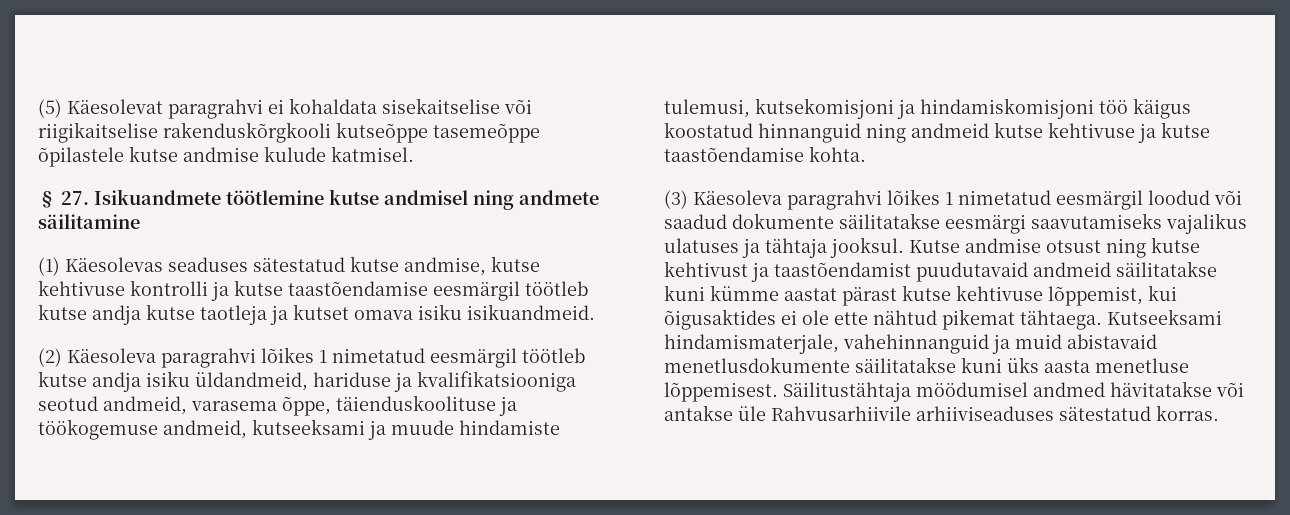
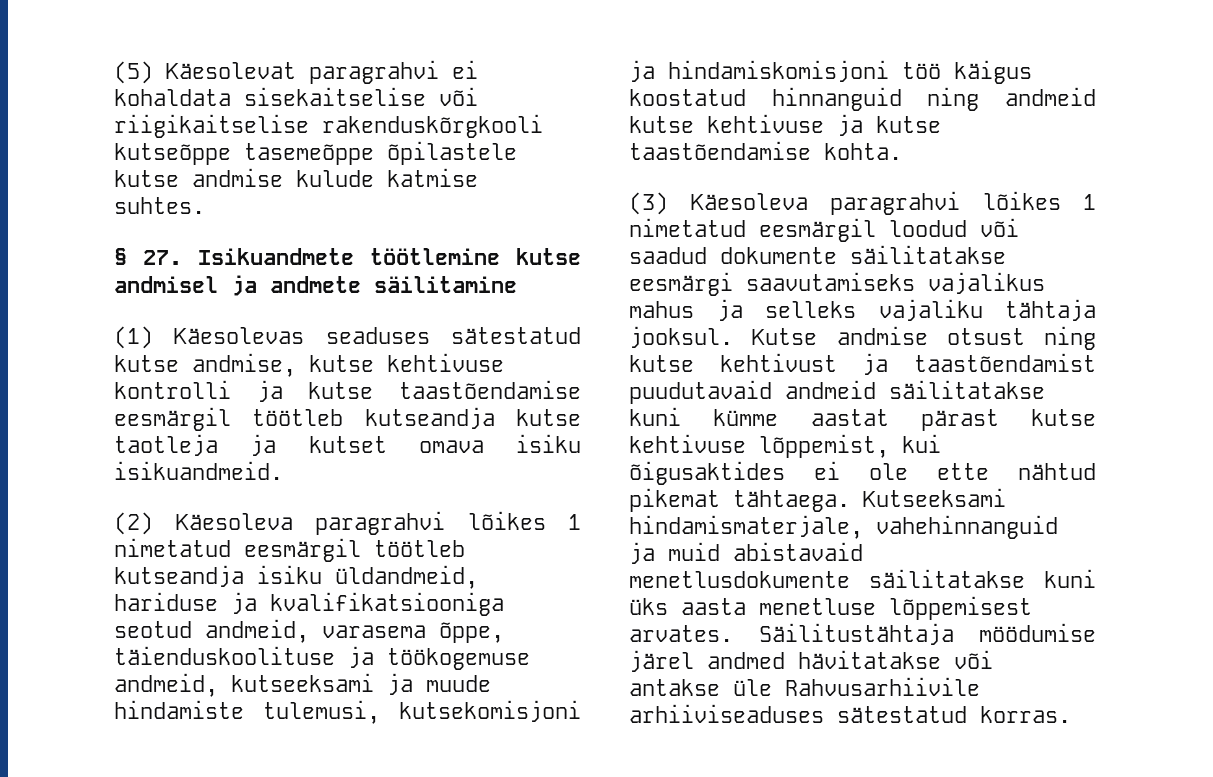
[331,146,414,162] katmisel. -> [387,168,478,187] [114,197,205,214] katmise suhtes.
[473,190,514,210] ning -> [231,275,257,296] ja
[38,304,141,325] kutse andja -> [364,407,495,429] kutseandja
[38,371,141,392] kutse andja -> [114,565,244,587] kutseandja
[664,238,760,258] ulatuses ja -> [629,299,983,321] mahus ja selleks vajaliku
[664,382,1028,402] lõppemisest. Säilitustähtaja möödumisel -> [889,596,1032,620] [629,623,1096,645] [629,650,694,672] lõppemisest arvates. Säilitustähtaja möödumise järel

